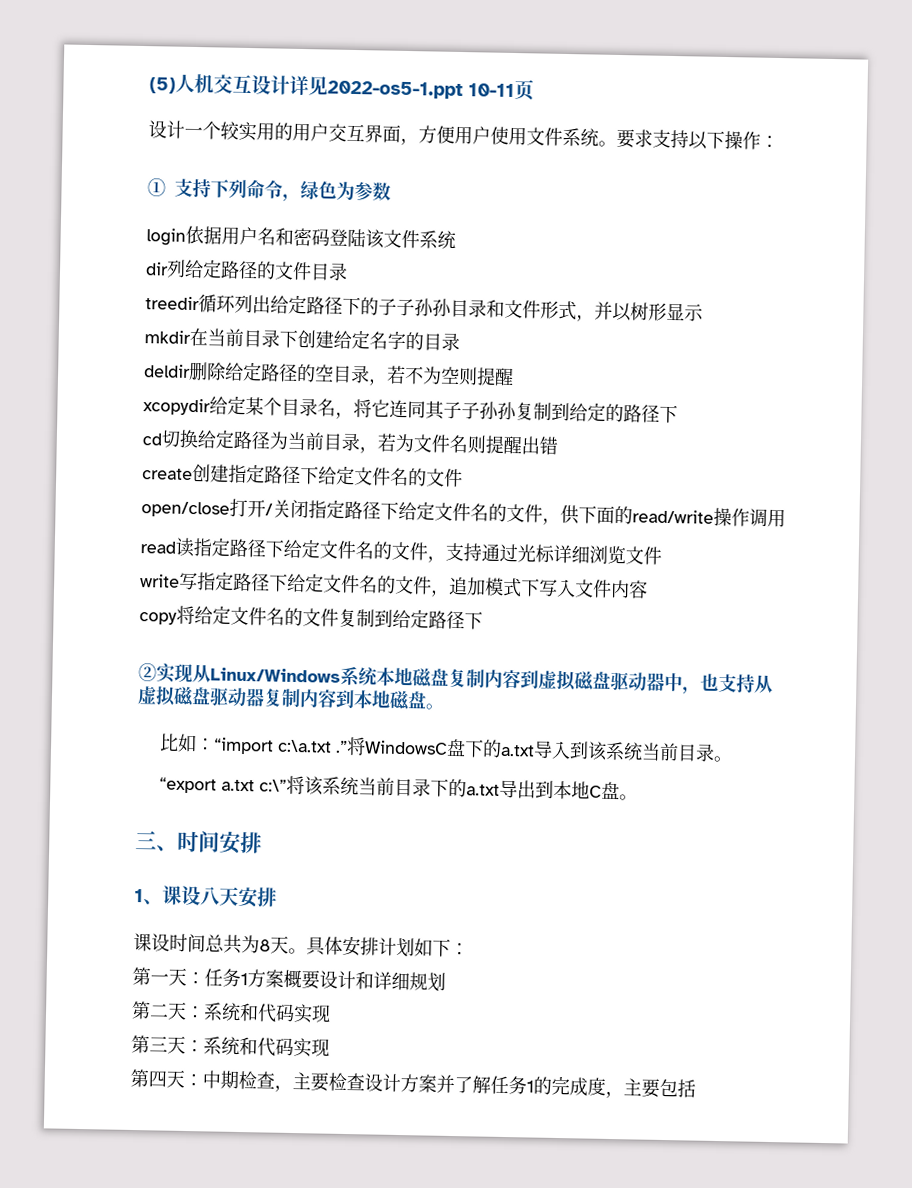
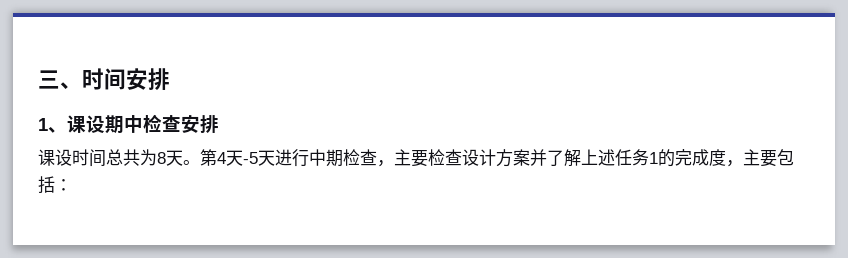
[149,73,534,101] [148,120,779,150] [147,178,391,202] [146,225,456,249] [145,259,348,281] [145,294,704,322] [144,327,460,352] [144,361,514,387] [143,395,678,424] [142,429,558,455] [142,464,463,488] [141,498,786,528] [140,537,662,565] [140,571,648,599] [139,605,483,630] [138,663,773,695] [137,686,444,711] [159,733,733,763] [159,775,639,801] (5)人机交互设计详见2022-os5-1.ppt 10-11页 // 设计一个较实用的用户交互界面，方便用户使用文件系统。要求支持以下操作： // ①支持下列命令，绿色为参数 // login依据用户名和密码登陆该文件系统 // dir列给定路径的文件目录 // treedir循环列出给定路径下的子子孙孙目录和文件形式，并以树形显示 // mkdir在当前目录下创建给定名字的目录 // deldir删除给定路径的空目录，若不为空则提醒 // xcopydir给定某个目录名，将它连同其子子孙孙复制到给定的路径下 // cd切换给定路径为当前目录，若为文件名则提醒出错 // create创建指定路径下给定文件名的文件 // open/close打开/关闭指定路径下给定文件名的文件，供下面的read/write操作调用 // read读指定路径下给定文件名的文件，支持通过光标详细浏览文件 // write写指定路径下给定文件名的文件，追加模式下写入文件内容 // copy将给定文件名的文件复制到给定路径下 // ②实现从Linux/Windows系统本地磁盘复制内容到虚拟磁盘驱动器中，也支持从虚拟磁盘驱动器复制内容到本地磁盘。 // 比如：“import c:\a.txt .”将WindowsC盘下的a.txt导入到该系统当前目录。 // “export a.txt c:\”将该系统当前目录下的a.txt导出到本地C盘。 // -> (38, 79) none
[200,886,239,906] 八天 -> [105,114,181,134] 期中检查
[306,935,469,958] [132,966,446,992] [131,1000,331,1024] [131,1034,330,1058] [130,1068,203,1088] 具体安排计划如下： // 第一天：任务1方案概要设计和详细规划 // 第二天：系统和代码实现 // 第三天：系统和代码实现 // 第四天： -> [200,149,309,167] 第4天-5天进行
(491, 1084) none -> [581,149,615,166] 上述
(696, 1088) none -> [55,179,72,191] ：

